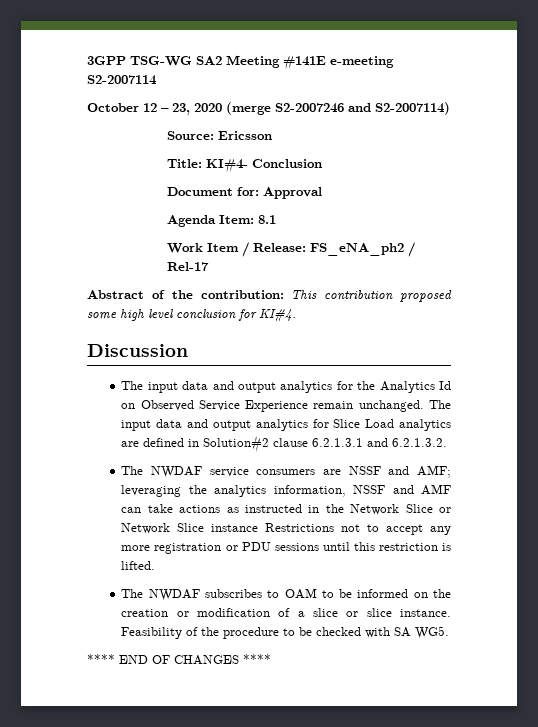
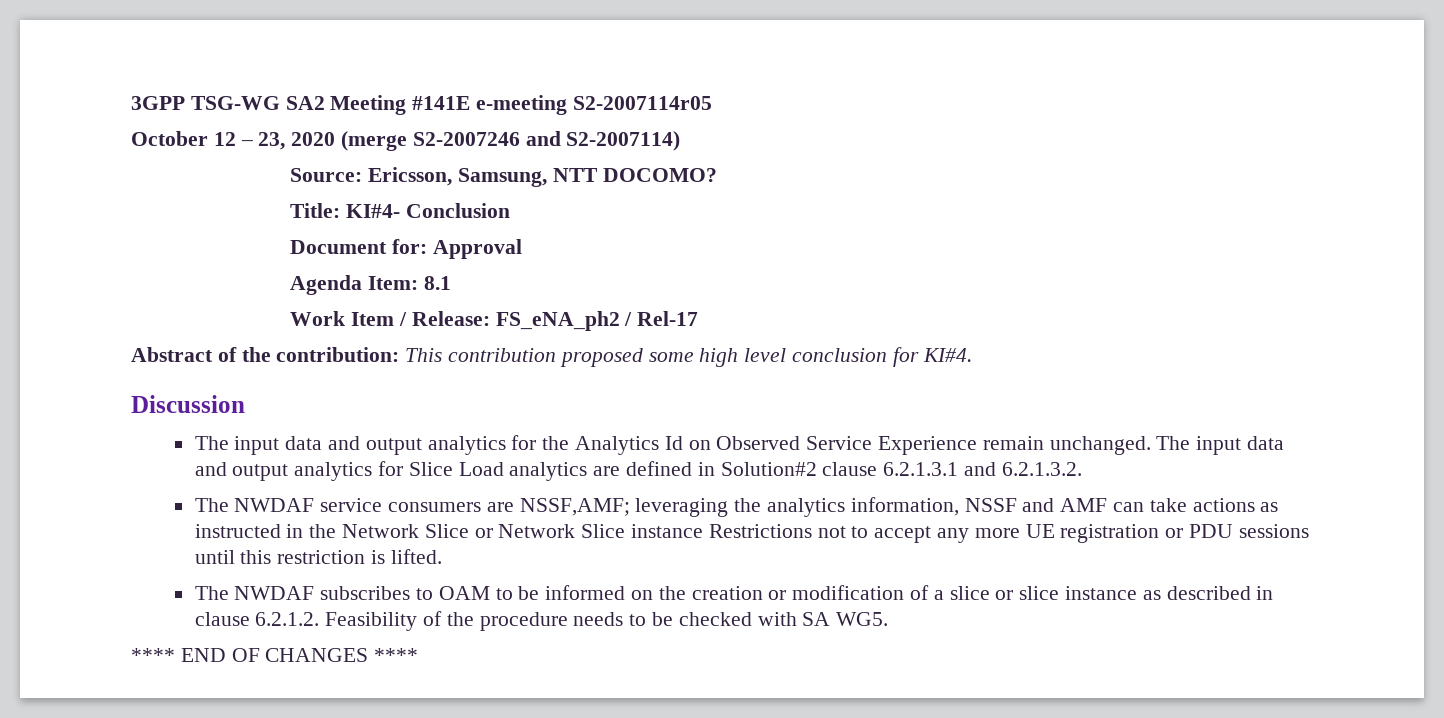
[87,75,157,85] S2-2007114 -> [572,96,712,110] S2-2007114r05
[218,131,273,140] Ericsson -> [368,167,717,187] Ericsson, Samsung, NTT DOCOMO?
[348,465,451,478] NSSF and AMF; -> [519,498,630,516] NSSF,AMF;
(151, 548) none -> [1025,524,1055,538] UE
[400,609,451,617] instance. -> [1064,586,1274,600] [194,612,320,626] instance as described in clause 6.2.1.2.
(280, 633) none -> [573,612,624,626] needs

